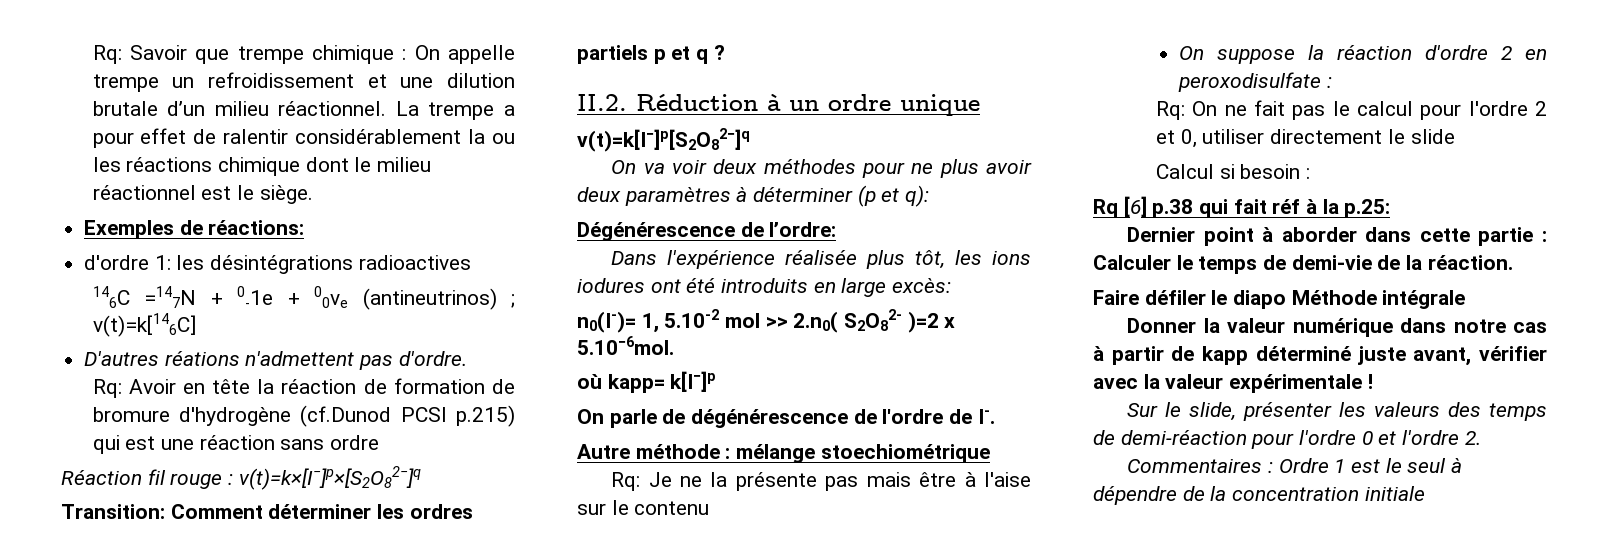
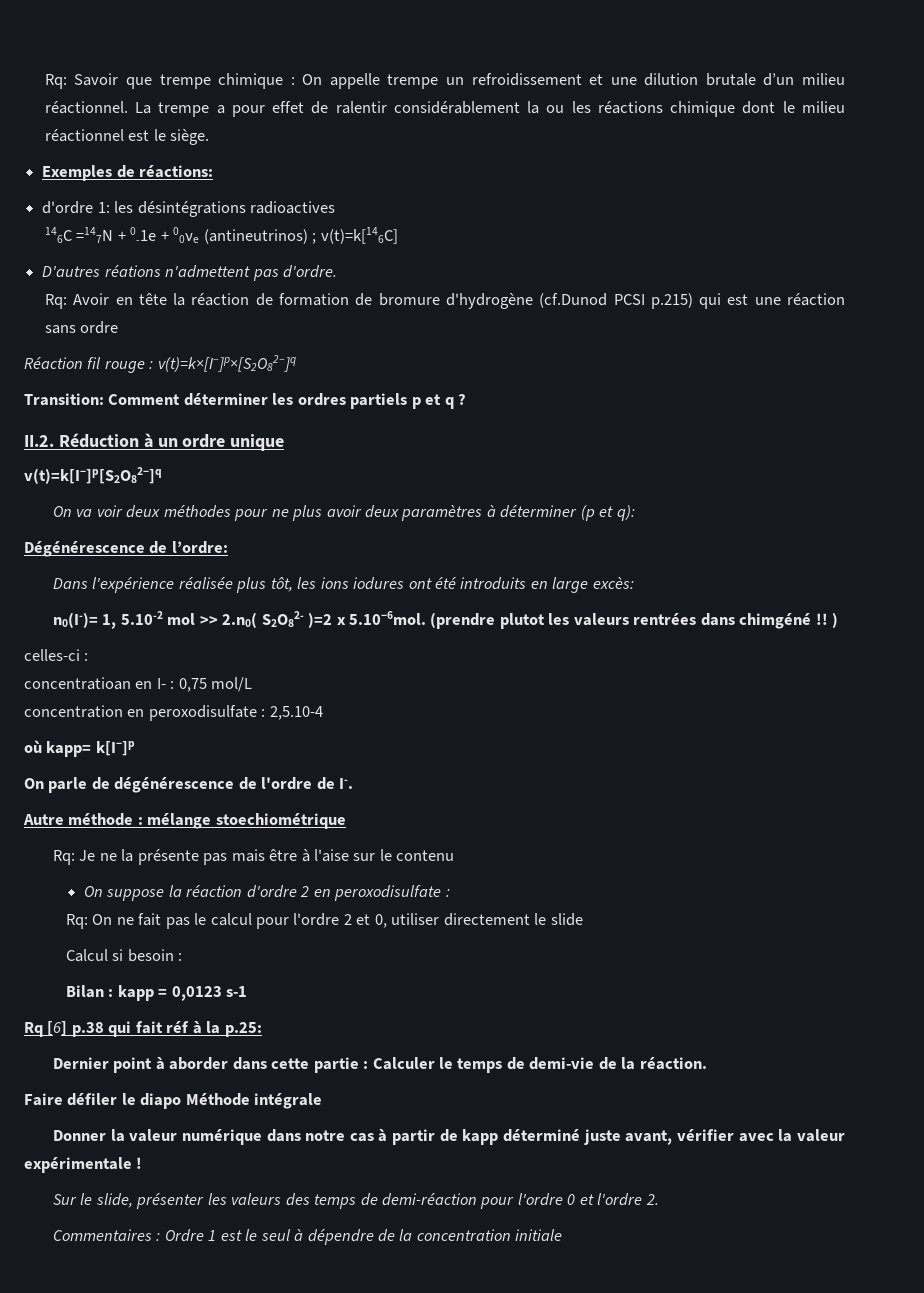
(674, 345) none -> [430,612,839,629] [24,649,89,661] [24,677,253,692] [24,705,323,721] (prendre plutot les valeurs rentrées dans chimgéné !! ) // celles-ci : // concentratioan en I- : 0,75 mol/L // concentration en peroxodisulfate : 2,5.10-4
(1311, 173) none -> [65,985,248,1001] // Bilan : kapp = 0,0123 s-1

